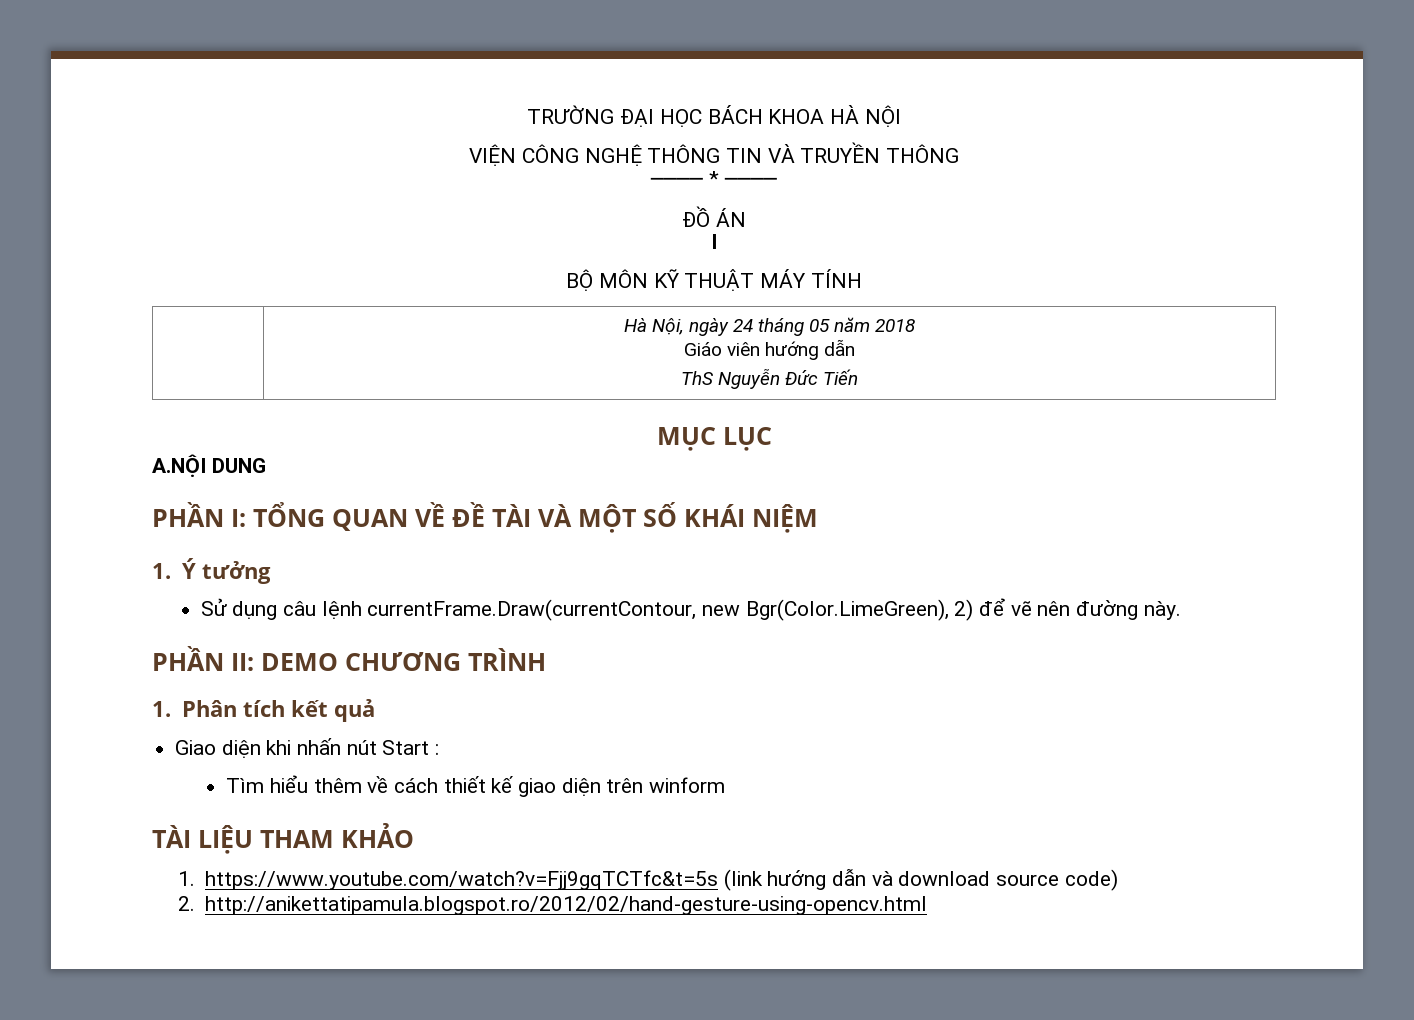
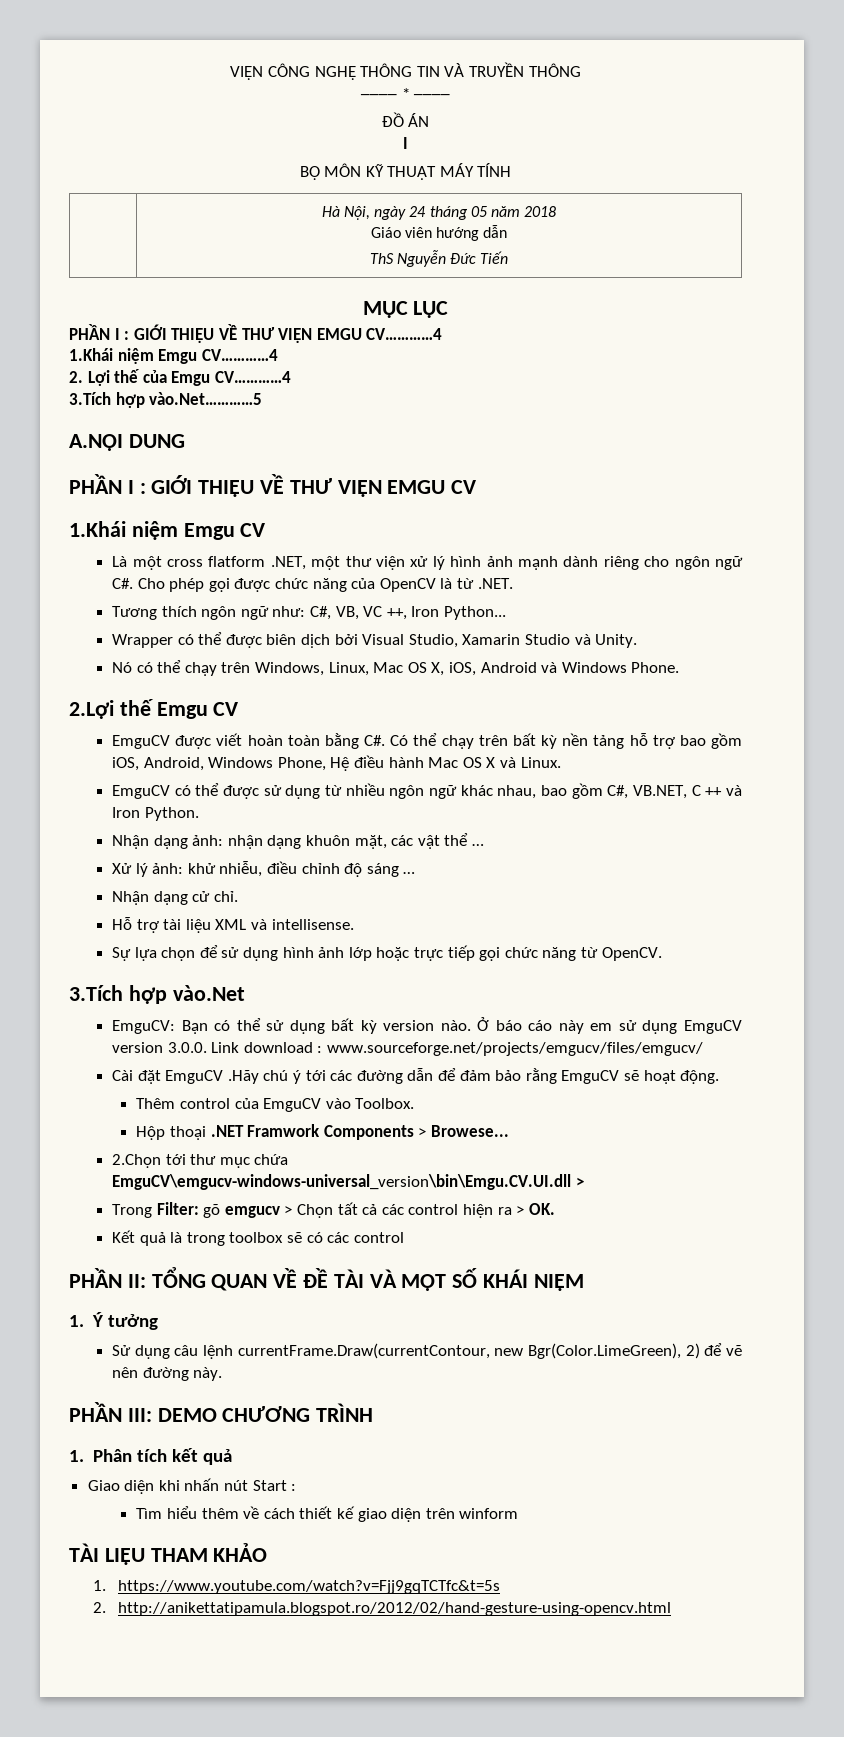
[527,105,901,127] TRƯỜNG ĐẠI HỌC BÁCH KHOA HÀ NỘI // -> (230, 73) none
[152,454,266,477] [152,502,246,527] A.NỘI DUNG // PHẦN I: -> [69,324,443,343] [69,348,278,364] [69,369,291,386] [69,392,263,408] [69,434,185,451] [69,474,477,497] [69,521,266,540] [112,556,743,570] [112,578,513,592] [112,606,506,620] [112,632,638,648] [112,660,680,676] [69,699,239,719] [112,733,742,749] [112,755,561,771] [112,783,742,799] [112,807,199,821] [112,833,484,849] [112,861,416,877] [112,891,238,905] [112,917,354,933] [112,945,662,961] [69,985,245,1004] [112,1017,742,1034] [112,1042,704,1056] [112,1068,720,1084] [136,1098,415,1112] [136,1124,510,1140] [112,1154,289,1168] [112,1174,584,1190] [112,1202,555,1218] [112,1230,404,1246] [69,1268,146,1288] PHẦN I : GIỚI THIỆU VỀ THƯ VIỆN EMGU CV…………4 // 1.Khái niệm Emgu CV…………4 // 2. Lợi thế của Emgu CV…………4 // 3.Tích hợp vào.Net…………5 // A.NỘI DUNG // PHẦN I : GIỚI THIỆU VỀ THƯ VIỆN EMGU CV // 1.Khái niệm Emgu CV // Là một cross flatform .NET, một thư viện xử lý hình ảnh mạnh dành riêng cho ngôn ngữ C#. Cho phép gọi được chức năng của OpenCV là từ .NET. // Tương thích ngôn ngữ như: C#, VB, VC ++, Iron Python... // Wrapper có thể được biên dịch bởi Visual Studio, Xamarin Studio và Unity. // Nó có thể chạy trên Windows, Linux, Mac OS X, iOS, Android và Windows Phone. // 2.Lợi thế Emgu CV // EmguCV được viết hoàn toàn bằng C#. Có thể chạy trên bất kỳ nền tảng hỗ trợ bao gồm iOS, Android, Windows Phone, Hệ điều hành Mac OS X và Linux. // EmguCV có thể được sử dụng từ nhiều ngôn ngữ khác nhau, bao gồm C#, VB.NET, C ++ và Iron Python. // Nhận dạng ảnh: nhận dạng khuôn mặt, các vật thể … // Xử lý ảnh: khử nhiễu, điều chỉnh độ sáng … // Nhận dạng cử chỉ. // Hỗ trợ tài liệu XML và intellisense. // Sự lựa chọn để sử dụng hình ảnh lớp hoặc trực tiếp gọi chức năng từ OpenCV. // 3.Tích hợp vào.Net // EmguCV: Bạn có thể sử dụng bất kỳ version nào. Ở báo cáo này em sử dụng EmguCV version 3.0.0. Link download : www.sourceforge.net/projects/emgucv/files/emgucv/ // Cài đặt EmguCV .Hãy chú ý tới các đường dẫn để đảm bảo rằng EmguCV sẽ hoạt động. // Thêm control của EmguCV vào Toolbox. // Hộp thoại .NET Framwork Components > Browese... // 2.Chọn tới thư mục chứa EmguCV\emgucv-windows-universal_version\bin\Emgu.CV.UI.dll > // Trong Filter: gõ emgucv > Chọn tất cả các control hiện ra > OK. // Kết quả là trong toolbox sẽ có các control // PHẦN II:
[231,653,254,671] II: -> [127,1408,152,1422] III:
[723,868,1118,891] (link hướng dẫn và download source code) -> (500, 1587) none

